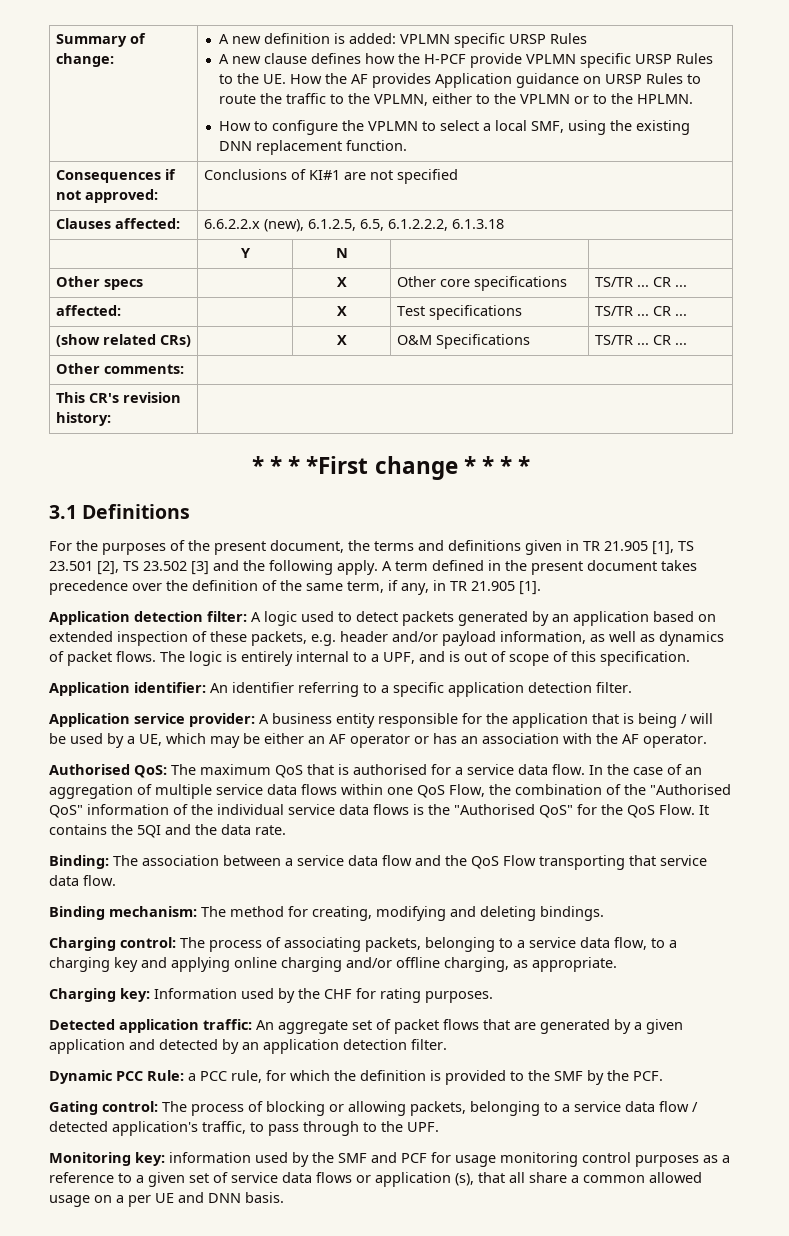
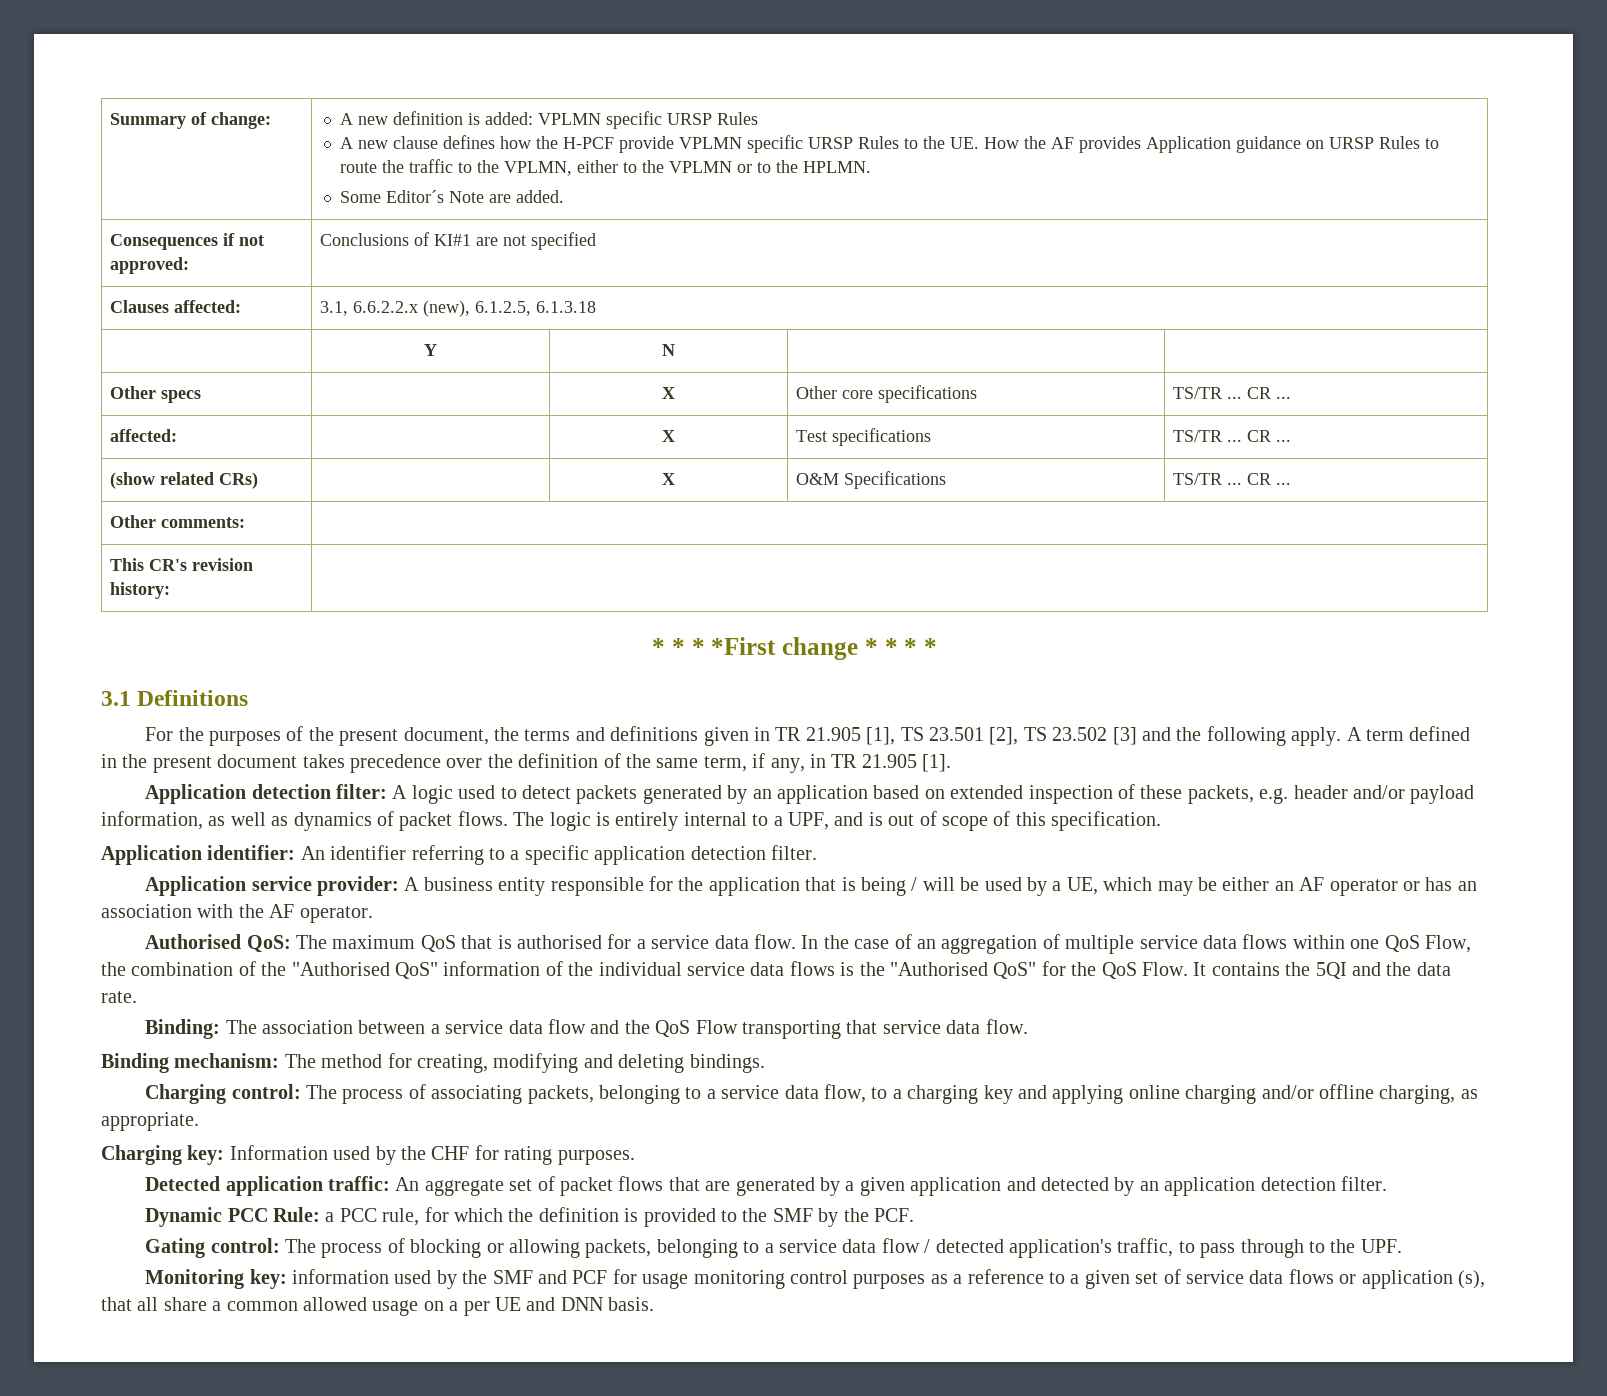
[219,120,691,135] [219,140,408,155] How to configure the VPLMN to select a local SMF, using the existing DNN replacement function. -> [339,190,564,203] Some Editor´s Note are added.
(180, 223) none -> [320,301,349,316] 3.1,
[359,219,448,231] 6.5, 6.1.2.2.2, -> (532, 308) none

